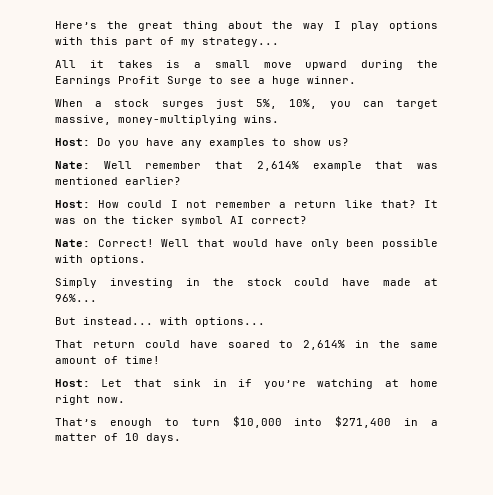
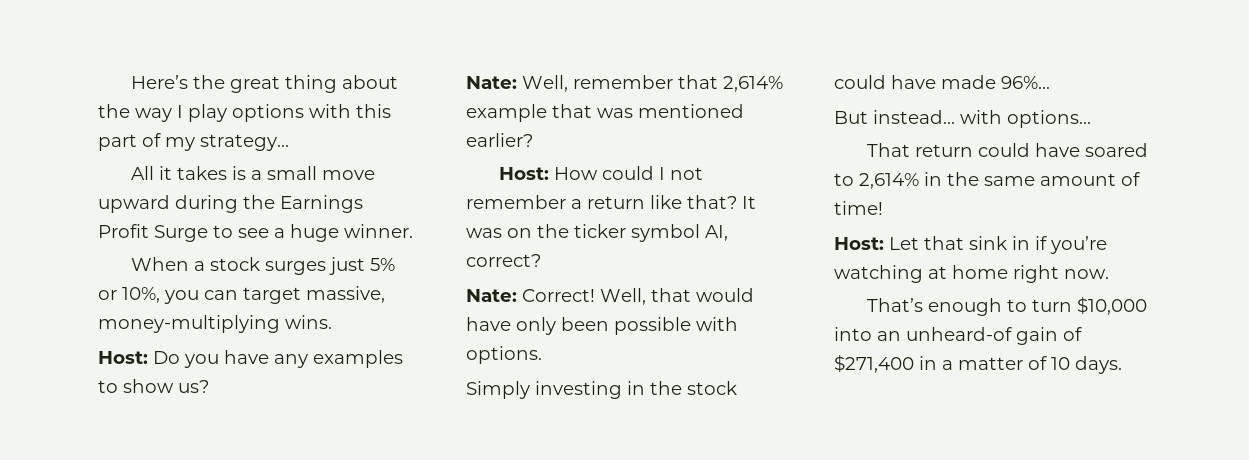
[256,99,278,109] 5%, -> [370,258,396,271] [98,290,117,300] 5% or
[103,161,132,169] Well -> [522,75,568,92] Well,
[230,216,244,224] AI -> [705,225,728,241] AI,
[161,239,190,247] Well -> [600,288,646,305] Well,
[424,278,438,286] at -> (996, 82) none
(323, 422) none -> [877,327,1082,345] an unheard-of gain of

